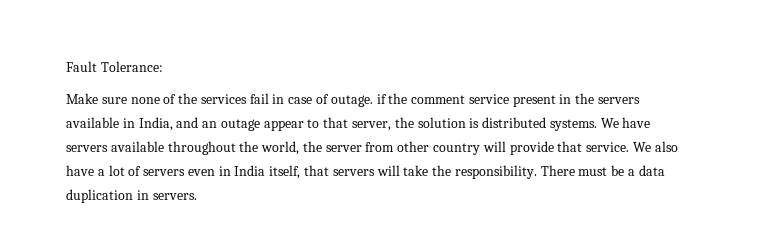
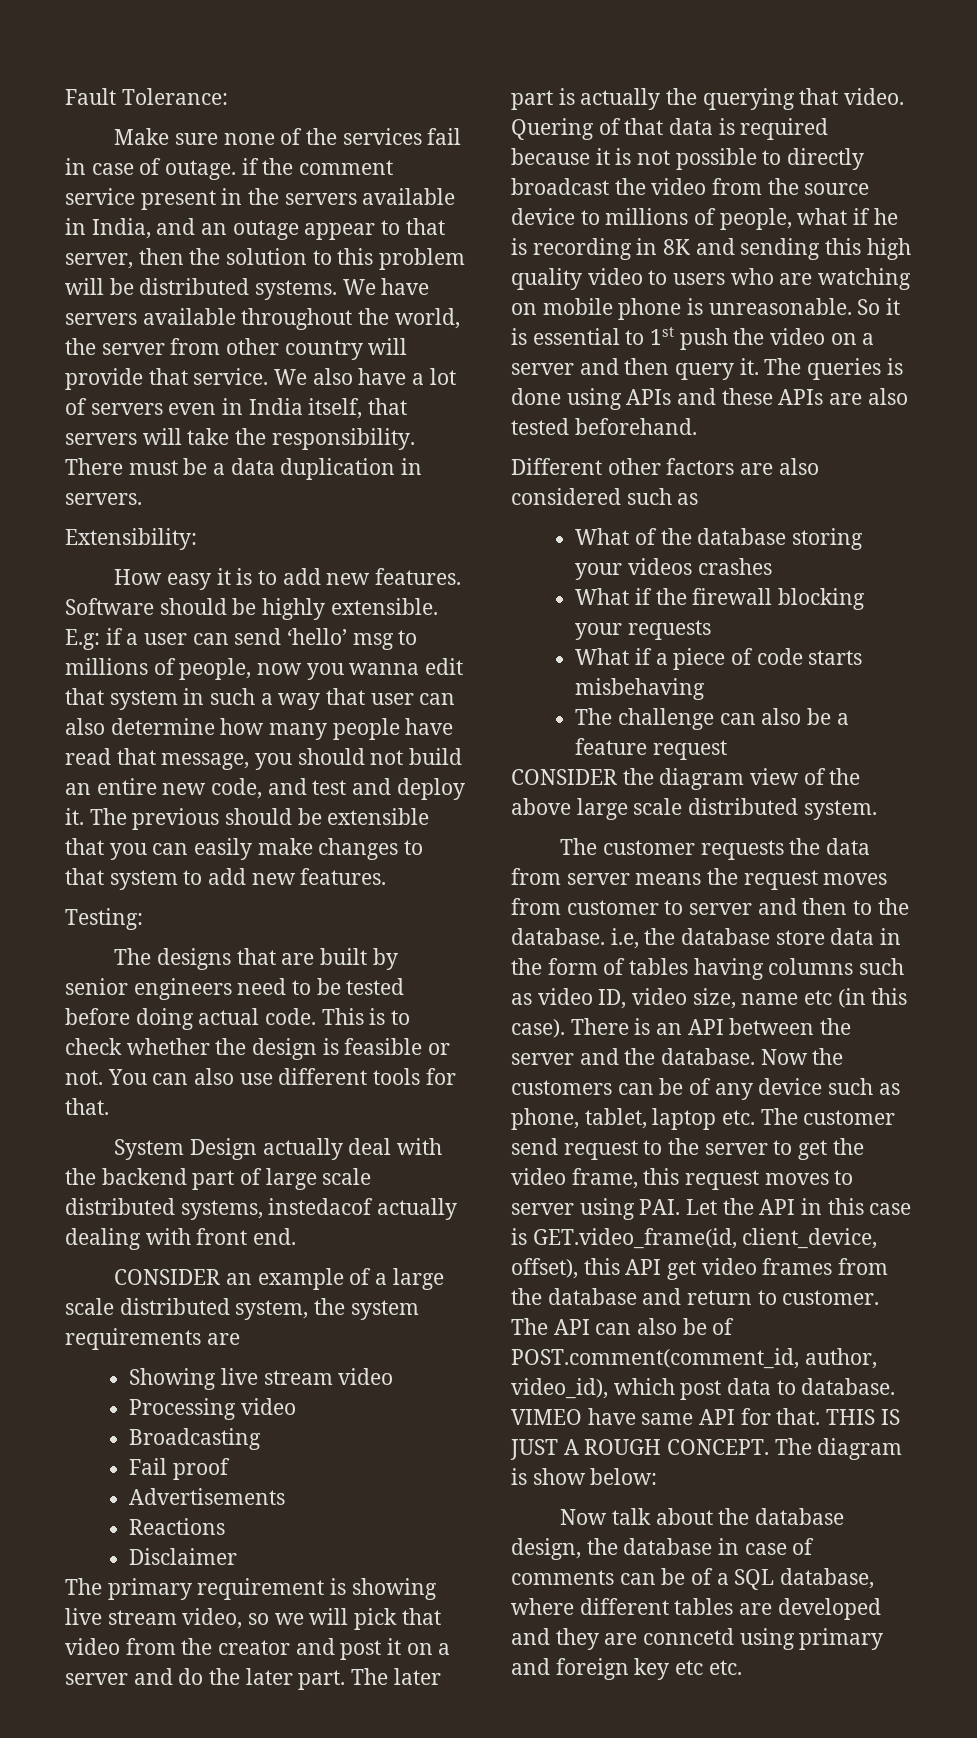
(392, 126) none -> [138,248,184,265] then
[469,118,480,128] is -> [312,248,466,270] [65,278,134,295] to this problem will be
(197, 196) none -> [65,528,197,550] [114,568,462,590] [65,598,438,620] [65,628,418,650] [65,658,464,680] [65,688,456,710] [65,718,454,740] [65,748,463,770] [65,778,465,800] [65,808,430,830] [65,838,424,860] [65,868,387,890] [65,908,143,930] [114,948,398,970] [65,978,405,1000] [65,1008,411,1030] [65,1038,451,1060] [65,1068,456,1085] [65,1098,109,1115] [114,1138,443,1160] [65,1168,372,1190] [65,1198,458,1220] [65,1228,297,1250] [114,1268,444,1290] [65,1298,419,1320] [65,1328,240,1350] [129,1368,394,1390] [129,1398,296,1420] [129,1428,262,1450] [129,1458,230,1480] [129,1488,286,1505] [129,1518,226,1535] [129,1548,238,1565] [65,1578,437,1600] [65,1608,441,1630] [65,1638,451,1660] [65,1668,441,1690] [511,88,905,110] [511,118,829,140] [511,148,865,170] [511,178,870,195] [511,208,898,230] [511,238,911,260] [511,268,912,290] [511,298,901,320] [511,327,875,350] [511,358,903,380] [511,388,908,410] [511,418,697,435] [511,458,819,475] [511,488,699,505] [575,528,863,550] [575,558,772,580] [575,588,865,610] [575,620,711,640] [575,648,863,670] [575,678,706,700] [575,708,849,730] [575,738,727,760] [511,768,861,790] [511,798,877,820] [560,838,871,860] [511,868,888,890] [511,898,909,915] [511,928,902,949] [511,958,905,980] [511,988,908,1009] [511,1018,852,1038] [511,1048,844,1065] [511,1078,900,1100] [511,1108,896,1130] [511,1138,864,1160] [511,1168,854,1190] [511,1198,912,1220] [511,1228,878,1249] [511,1258,889,1280] [511,1288,880,1305] [511,1318,735,1335] [511,1348,877,1369] [511,1378,896,1400] [511,1408,900,1425] [510,1438,903,1460] [511,1468,658,1485] [560,1508,845,1525] [511,1538,815,1560] [511,1568,875,1590] [511,1598,881,1620] [511,1628,884,1650] [511,1658,742,1680] // Extensibility: // How easy it is to add new features. Software should be highly extensible. E.g: if a user can send ‘hello’ msg to millions of people, now you wanna edit that system in such a way that user can also determine how many people have read that message, you should not build an entire new code, and test and deploy it. The previous should be extensible that you can easily make changes to that system to add new features. // Testing: // The designs that are built by senior engineers need to be tested before doing actual code. This is to check whether the design is feasible or not. You can also use different tools for that. // System Design actually deal with the backend part of large scale distributed systems, instedacof actually dealing with front end. // CONSIDER an example of a large scale distributed system, the system requirements are // Showing live stream video // Processing video // Broadcasting // Fail proof // Advertisements // Reactions // Disclaimer // The primary requirement is showing live stream video, so we will pick that video from the creator and post it on a server and do the later part. The later part is actually the querying that video. Quering of that data is required because it is not possible to directly broadcast the video from the source device to millions of people, what if he is recording in 8K and sending this high quality video to users who are watching on mobile phone is unreasonable. So it is essential to 1st push the video on a server and then query it. The queries is done using APIs and these APIs are also tested beforehand. // Different other factors are also considered such as // What of the database storing your videos crashes // What if the firewall blocking your requests // What if a piece of code starts misbehaving // The challenge can also be a feature request // CONSIDER the diagram view of the above large scale distributed system. // The customer requests the data from server means the request moves from customer to server and then to the database. i.e, the database store data in the form of tables having columns such as video ID, video size, name etc (in this case). There is an API between the server and the database. Now the customers can be of any device such as phone, tablet, laptop etc. The customer send request to the server to get the video frame, this request moves to server using PAI. Let the API in this case is GET.video_frame(id, client_device, offset), this API get video frames from the database and return to customer. The API can also be of POST.comment(comment_id, author, video_id), which post data to database. VIMEO have same API for that. THIS IS JUST A ROUGH CONCEPT. The diagram is show below: // Now talk about the database design, the database in case of comments can be of a SQL database, where different tables are developed and they are conncetd using primary and foreign key etc etc.

